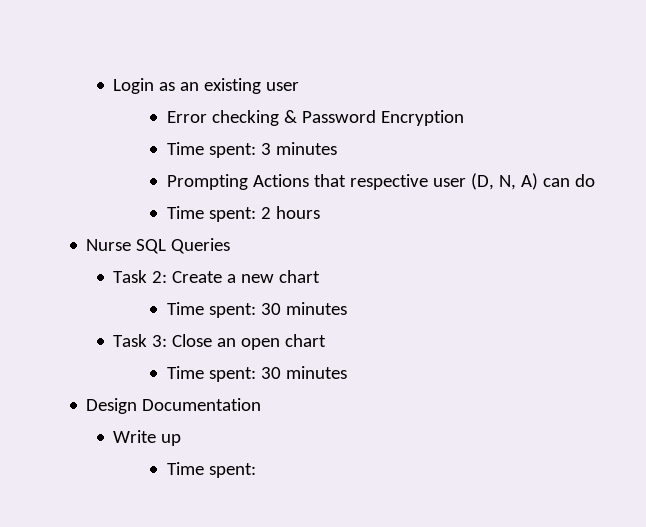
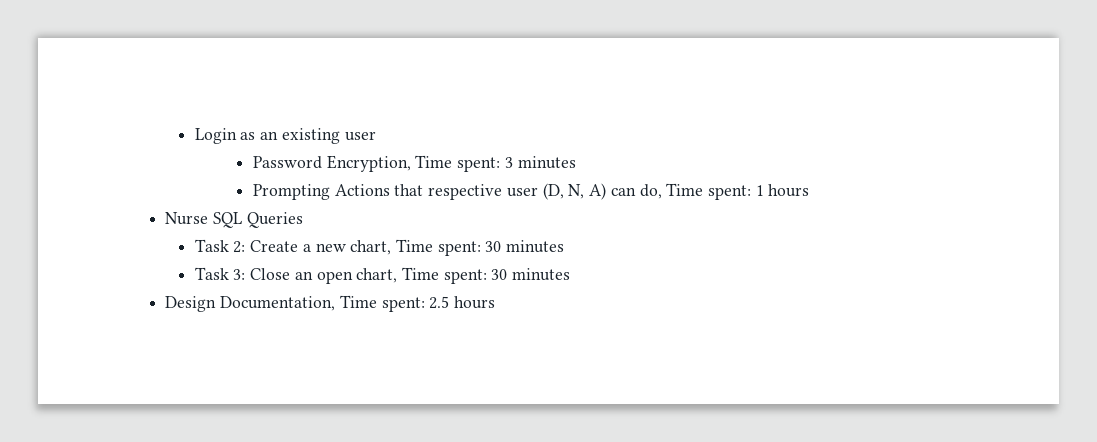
[167,110,465,126] Error checking & Password Encryption // -> [253,155,411,172] Password Encryption,
[574,174,595,187] [167,206,272,222] do // Time spent: 2 -> [639,183,764,200] do, Time spent: 1
[279,270,321,283] chart // -> [350,240,392,255] chart,
[285,334,327,347] chart // -> [356,268,398,283] chart,
[142,398,262,411] [113,430,182,446] [167,462,257,478] Documentation // Write up // Time spent: -> [220,295,496,312] Documentation, Time spent: 2.5 hours

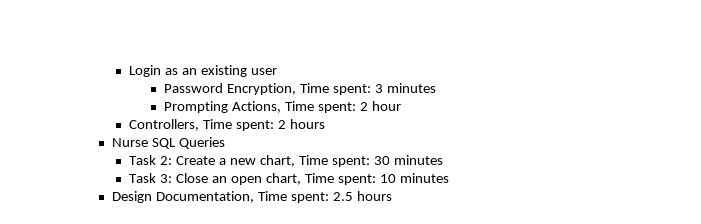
[334,183,764,200] Actions that respective user (D, N, A) can do, Time spent: 1 -> [231,101,401,113] [129,119,287,131] Actions, Time spent: 2 hour // Controllers, Time spent: 2
[491,269,508,280] 30 -> [379,174,396,183] 10

